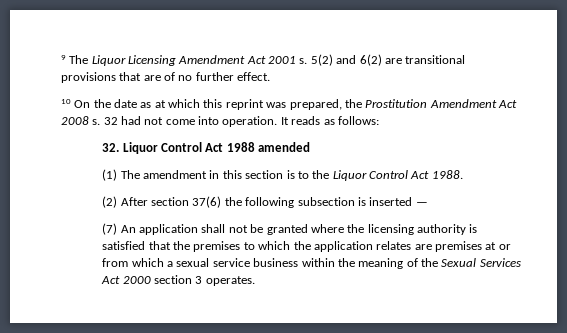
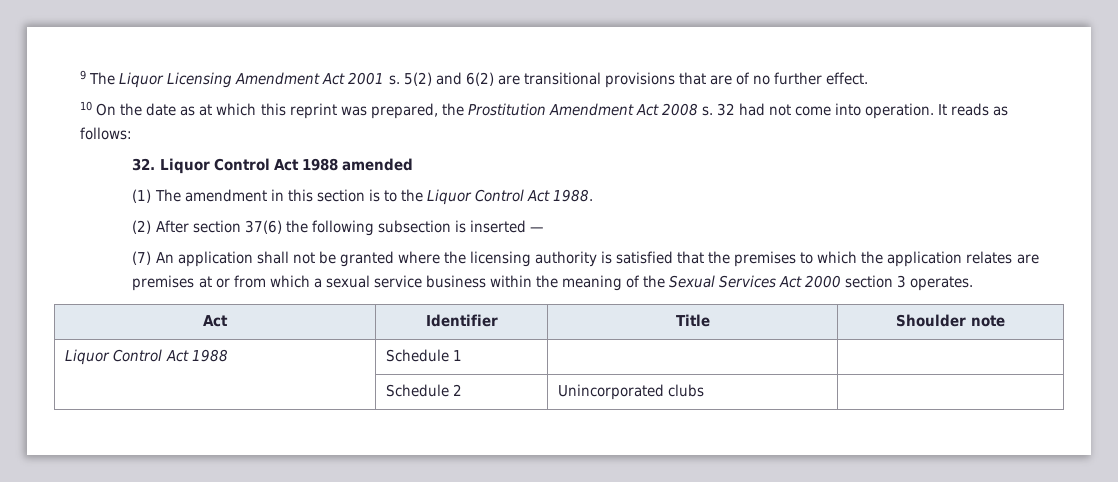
(255, 281) none -> [203,315,228,327] [425,314,498,327] [675,314,710,327] [896,314,1005,327] [65,349,228,365] [386,349,463,362] [386,384,463,397] [558,384,705,400] // Act | Identifier | Title | Shoulder note // Liquor Control Act 1988 | Schedule 1 | | // | Schedule 2 | Unincorporated clubs |

